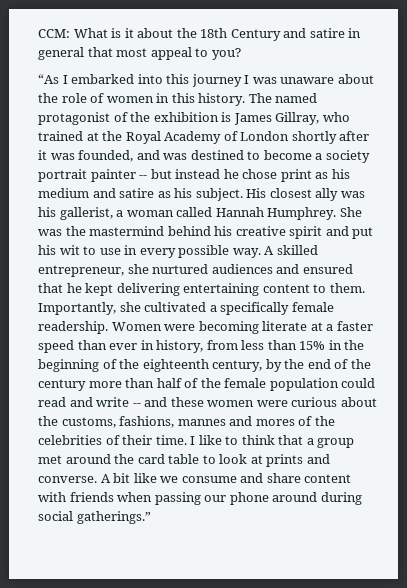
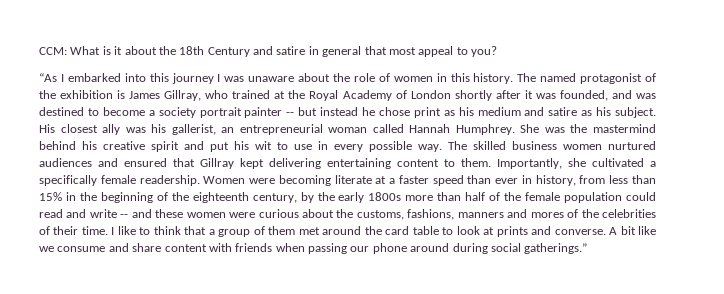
[116,210,124,217] a -> [221,124,323,135] an entrepreneurial
[264,245,318,255] [38,264,149,277] A skilled entrepreneur, she -> [448,141,602,150] The skilled business women
[66,283,82,293] he -> [200,158,234,169] Gillray
[307,359,371,369] [38,379,86,391] end of the century -> [338,192,402,203] early 1800s
[177,419,226,426] mannes -> [457,212,504,218] manners
(355, 443) none -> [253,226,296,235] of them

